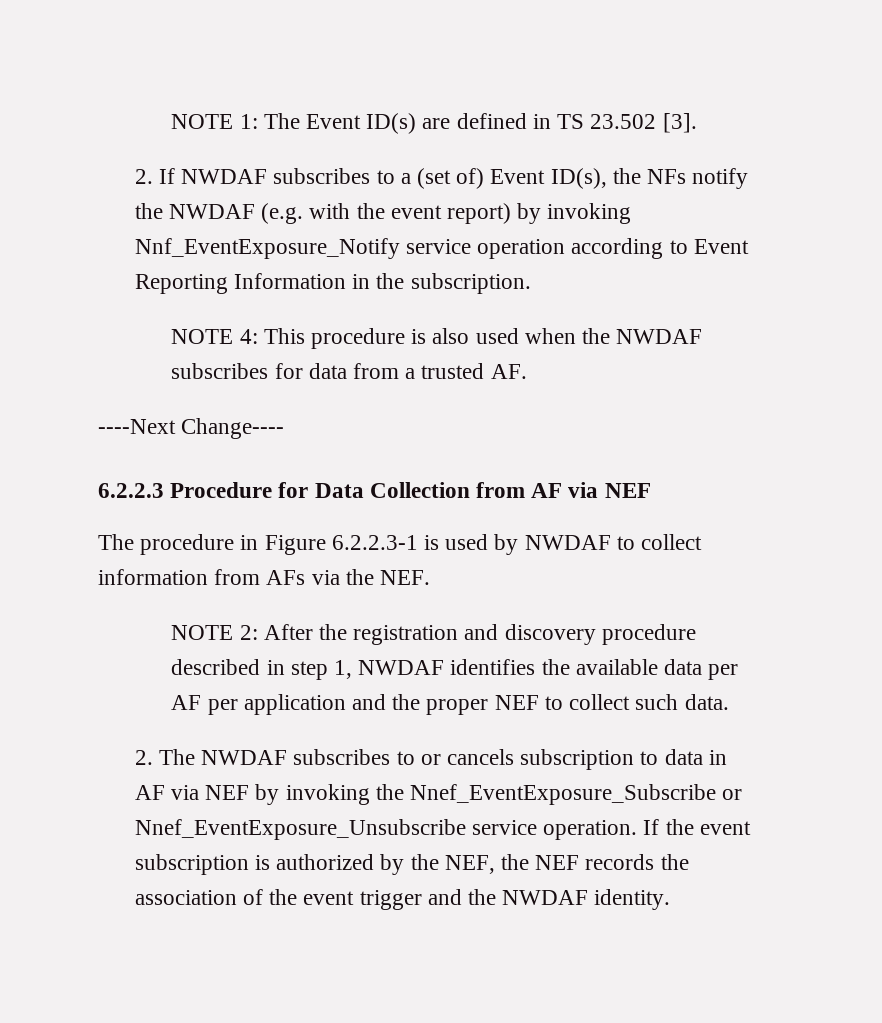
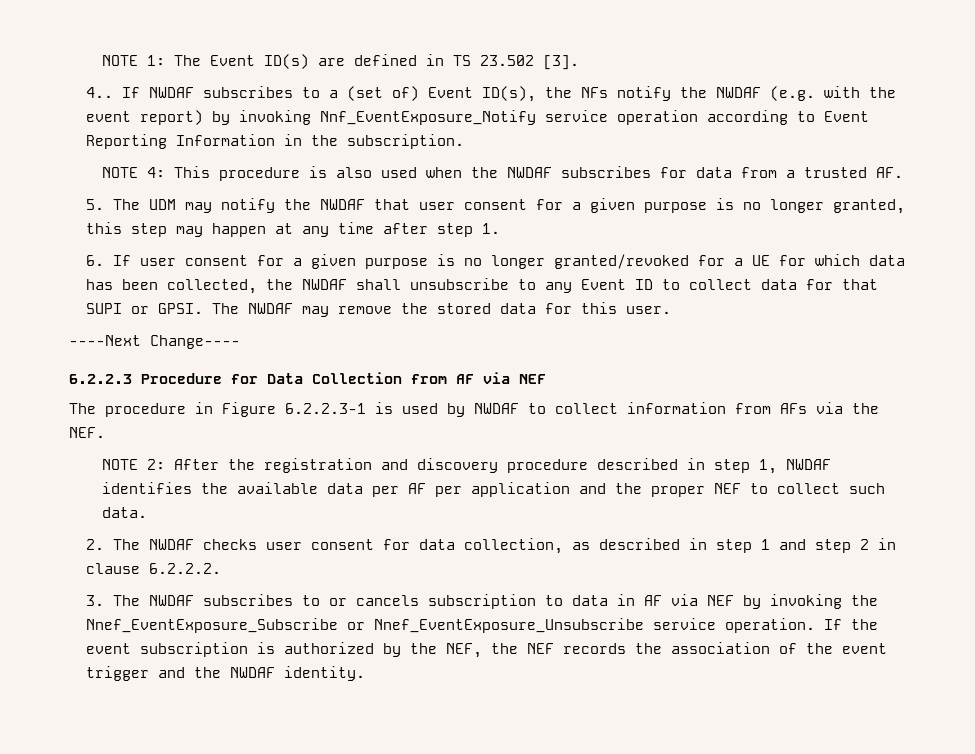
[134,169,153,184] 2. -> [85,87,113,98] 4..
(527, 371) none -> [85,198,905,214] [85,222,500,237] [85,254,905,269] [85,278,878,294] [85,302,671,317] // 5. The UDM may notify the NWDAF that user consent for a given purpose is no longer granted, this step may happen at any time after step 1. // 6. If user consent for a given purpose is no longer granted/revoked for a UE for which data has been collected, the NWDAF shall unsubscribe to any Event ID to collect data for that SUPI or GPSI. The NWDAF may remove the stored data for this user.
(288, 757) none -> [202,538,896,554] [85,563,221,574] [85,595,194,606] checks user consent for data collection, as described in step 1 and step 2 in clause 6.2.2.2. // 3. The NWDAF

